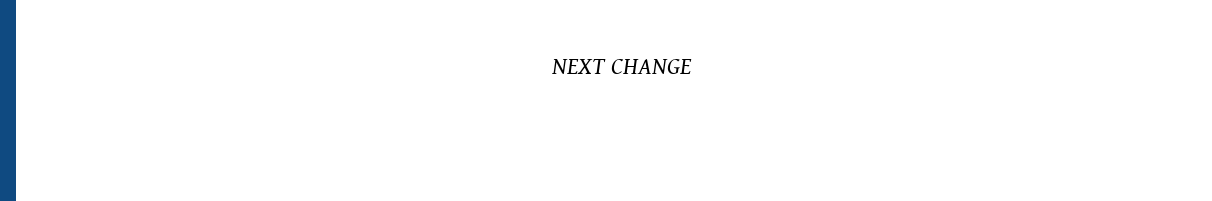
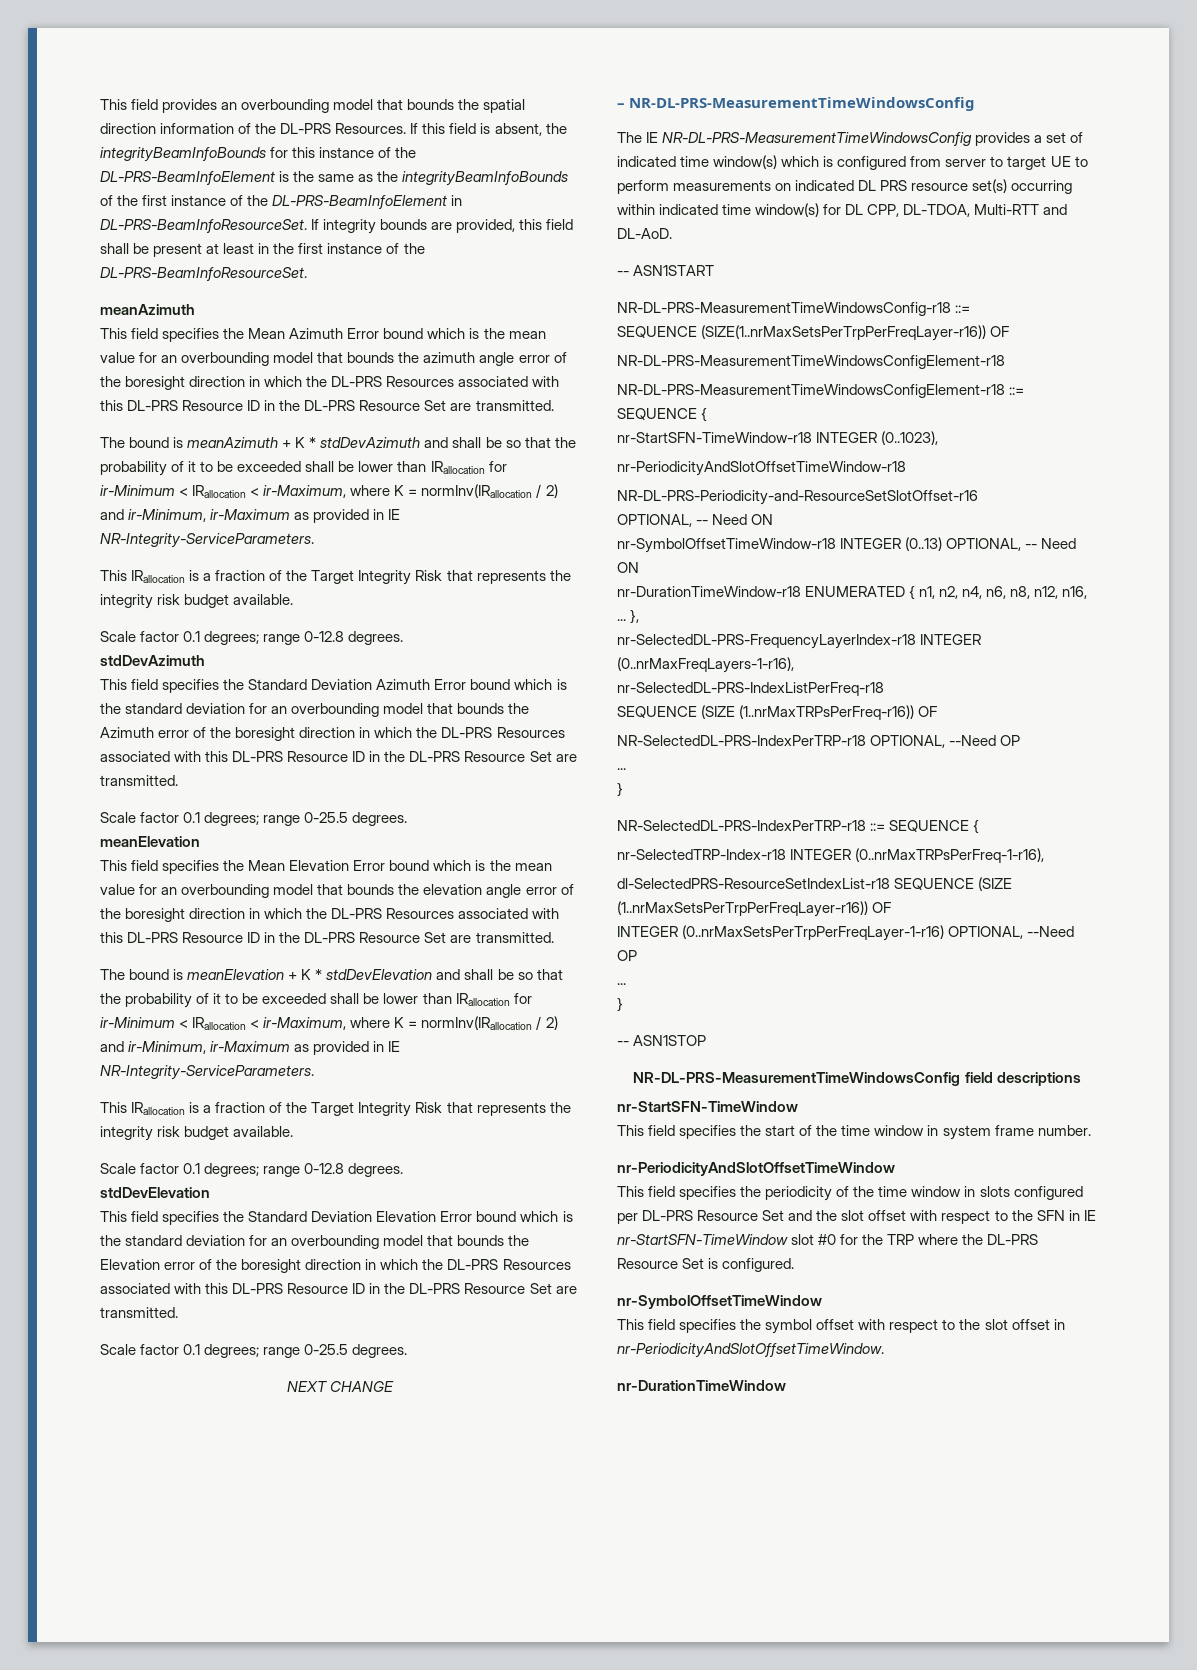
[550,59,693,74] NEXT CHANGE -> [100,99,526,113] [100,123,567,136] [100,147,417,162] [100,171,569,186] [100,195,463,209] [100,219,574,234] [100,243,425,257] [100,267,307,281] [100,304,195,315] [100,328,546,342] [100,352,567,366] [100,376,560,390] [100,400,554,411] [100,437,576,448] [100,461,507,476] [100,484,558,498] [100,509,401,523] [100,533,314,548] [100,570,571,585] [100,594,294,609] [100,631,404,645] [100,655,205,666] [100,679,567,693] [100,703,530,717] [100,727,565,741] [100,751,577,762] [100,775,178,786] [100,812,408,826] [100,836,200,847] [100,860,552,874] [100,884,574,898] [100,908,560,922] [100,932,554,943] [100,969,563,980] [100,993,532,1008] [100,1016,558,1030] [100,1041,401,1055] [100,1065,314,1080] [100,1102,571,1117] [100,1126,294,1141] [100,1163,404,1177] [100,1187,210,1198] [100,1211,573,1225] [100,1235,530,1249] [100,1259,571,1273] [100,1283,577,1294] [100,1307,178,1318] [100,1344,408,1358] [286,1381,395,1392] [617,97,976,111] [617,132,1084,146] [617,155,1088,170] [617,179,1073,194] [617,203,1068,217] [617,228,672,239] [617,265,715,276] [617,302,971,316] [617,325,1010,341] [617,355,1005,369] [617,384,1025,398] [617,407,708,422] [617,431,939,445] [617,461,906,476] [617,490,978,505] [617,514,774,527] [617,537,1077,553] [617,562,639,573] [617,585,1088,600] [617,609,640,624] [617,634,982,649] [617,657,794,673] [617,682,884,696] [617,705,938,720] [617,735,1021,748] [617,768,626,770] [617,782,623,797] [617,819,980,834] [617,848,1045,863] [617,877,1013,891] [617,901,892,917] [617,925,1075,941] [617,950,637,961] [617,983,626,985] [617,997,623,1012] [617,1035,707,1046] [633,1072,1081,1086] [617,1101,798,1112] [617,1125,1091,1140] [617,1162,895,1176] [617,1186,1083,1201] [617,1210,1096,1224] [617,1234,1039,1245] [617,1258,795,1272] [617,1295,822,1309] [617,1319,1065,1334] [617,1343,884,1358] [617,1380,786,1391] This field provides an overbounding model that bounds the spatial direction information of the DL-PRS Resources. If this field is absent, the integrityBeamInfoBounds for this instance of the DL-PRS-BeamInfoElement is the same as the integrityBeamInfoBounds of the first instance of the DL-PRS-BeamInfoElement in DL-PRS-BeamInfoResourceSet. If integrity bounds are provided, this field shall be present at least in the first instance of the DL-PRS-BeamInfoResourceSet. // meanAzimuth // This field specifies the Mean Azimuth Error bound which is the mean value for an overbounding model that bounds the azimuth angle error of the boresight direction in which the DL-PRS Resources associated with this DL-PRS Resource ID in the DL-PRS Resource Set are transmitted. // The bound is meanAzimuth + K * stdDevAzimuth and shall be so that the probability of it to be exceeded shall be lower than IRallocation for ir-Minimum < IRallocation < ir-Maximum, where K = normInv(IRallocation / 2) and ir-Minimum, ir-Maximum as provided in IE NR-Integrity-ServiceParameters. // This IRallocation is a fraction of the Target Integrity Risk that represents the integrity risk budget available. // Scale factor 0.1 degrees; range 0-12.8 degrees. // stdDevAzimuth // This field specifies the Standard Deviation Azimuth Error bound which is the standard deviation for an overbounding model that bounds the Azimuth error of the boresight direction in which the DL-PRS Resources associated with this DL-PRS Resource ID in the DL-PRS Resource Set are transmitted. // Scale factor 0.1 degrees; range 0-25.5 degrees. // meanElevation // This field specifies the Mean Elevation Error bound which is the mean value for an overbounding model that bounds the elevation angle error of the boresight direction in which the DL-PRS Resources associated with this DL-PRS Resource ID in the DL-PRS Resource Set are transmitted. // The bound is meanElevation + K * stdDevElevation and shall be so that the probability of it to be exceeded shall be lower than IRallocation for ir-Minimum < IRallocation < ir-Maximum, where K = normInv(IRallocation / 2) and ir-Minimum, ir-Maximum as provided in IE NR-Integrity-ServiceParameters. // This IRallocation is a fraction of the Target Integrity Risk that represents the integrity risk budget available. // Scale factor 0.1 degrees; range 0-12.8 degrees. // stdDevElevation // This field specifies the Standard Deviation Elevation Error bound which is the standard deviation for an overbounding model that bounds the Elevation error of the boresight direction in which the DL-PRS Resources associated with this DL-PRS Resource ID in the DL-PRS Resource Set are transmitted. // Scale factor 0.1 degrees; range 0-25.5 degrees. // NEXT CHANGE // – NR-DL-PRS-MeasurementTimeWindowsConfig // The IE NR-DL-PRS-MeasurementTimeWindowsConfig provides a set of indicated time window(s) which is configured from server to target UE to perform measurements on indicated DL PRS resource set(s) occurring within indicated time window(s) for DL CPP, DL-TDOA, Multi-RTT and DL-AoD. // -- ASN1START // NR-DL-PRS-MeasurementTimeWindowsConfig-r18 ::= // SEQUENCE (SIZE(1..nrMaxSetsPerTrpPerFreqLayer-r16)) OF // NR-DL-PRS-MeasurementTimeWindowsConfigElement-r18 // NR-DL-PRS-MeasurementTimeWindowsConfigElement-r18 ::= SEQUENCE { // nr-StartSFN-TimeWindow-r18 INTEGER (0..1023), // nr-PeriodicityAndSlotOffsetTimeWindow-r18 // NR-DL-PRS-Periodicity-and-ResourceSetSlotOffset-r16 // OPTIONAL, -- Need ON // nr-SymbolOffsetTimeWindow-r18 INTEGER (0..13) OPTIONAL, -- Need ON // nr-DurationTimeWindow-r18 ENUMERATED { n1, n2, n4, n6, n8, n12, n16, ... }, // nr-SelectedDL-PRS-FrequencyLayerIndex-r18 INTEGER (0..nrMaxFreqLayers-1-r16), // nr-SelectedDL-PRS-IndexListPerFreq-r18 // SEQUENCE (SIZE (1..nrMaxTRPsPerFreq-r16)) OF // NR-SelectedDL-PRS-IndexPerTRP-r18 OPTIONAL, --Need OP // ... // } // NR-SelectedDL-PRS-IndexPerTRP-r18 ::= SEQUENCE { // nr-SelectedTRP-Index-r18 INTEGER (0..nrMaxTRPsPerFreq-1-r16), // dl-SelectedPRS-ResourceSetIndexList-r18 SEQUENCE (SIZE (1..nrMaxSetsPerTrpPerFreqLayer-r16)) OF // INTEGER (0..nrMaxSetsPerTrpPerFreqLayer-1-r16) OPTIONAL, --Need OP // ... // } // -- ASN1STOP // NR-DL-PRS-MeasurementTimeWindowsConfig field descriptions // nr-StartSFN-TimeWindow // This field specifies the start of the time window in system frame number. // nr-PeriodicityAndSlotOffsetTimeWindow // This field specifies the periodicity of the time window in slots configured per DL-PRS Resource Set and the slot offset with respect to the SFN in IE nr-StartSFN-TimeWindow slot #0 for the TRP where the DL-PRS Resource Set is configured. // nr-SymbolOffsetTimeWindow // This field specifies the symbol offset with respect to the slot offset in nr-PeriodicityAndSlotOffsetTimeWindow. // nr-DurationTimeWindow

